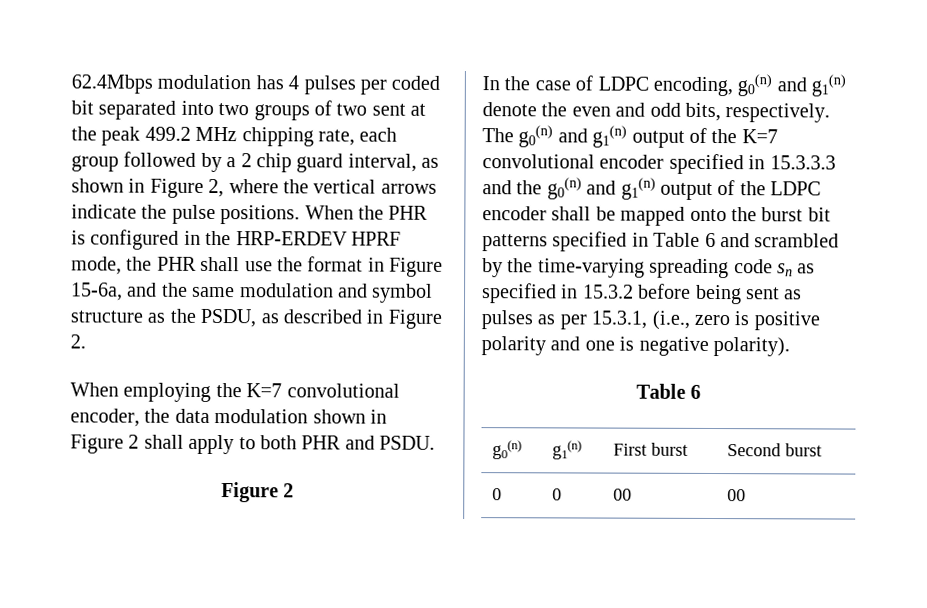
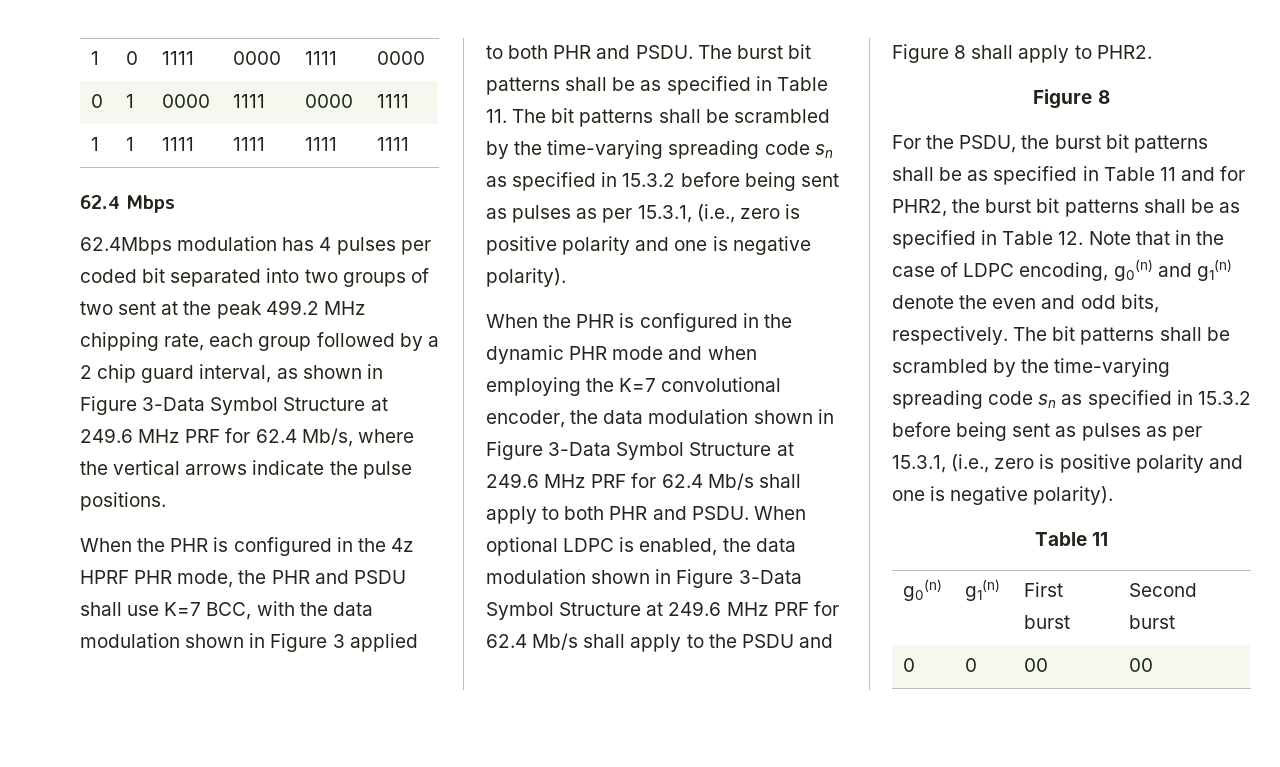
(71, 84) none -> [91,51,100,65] [126,51,139,65] [162,51,195,65] [233,51,282,65] [305,51,338,65] [377,51,426,65] [91,94,104,108] [126,94,135,108] [162,94,211,108] [233,94,266,108] [305,94,354,108] [377,94,410,108] [91,137,100,151] [126,137,135,151] [162,137,195,151] [233,137,266,151] [305,137,338,151] [377,137,410,151] [80,195,175,213] 1 | 0 | 1111 | 0000 | 1111 | 0000 // 0 | 1 | 0000 | 1111 | 0000 | 1111 // 1 | 1 | 1111 | 1111 | 1111 | 1111 // 62.4 Mbps //
[208,178,225,198] 2, -> [142,397,388,415] [80,428,353,447] 3-Data Symbol Structure at 249.6 MHz PRF for 62.4 Mb/s,
[304,205,429,220] [71,229,401,250] [71,256,444,277] [71,282,434,303] [70,308,442,329] [70,334,86,349] [70,382,119,397] When the PHR is configured in the HRP-ERDEV HPRF mode, the PHR shall use the format in Figure 15-6a, and the same modulation and symbol structure as the PSDU, as described in Figure 2. // When -> [80,537,414,556] [80,570,406,588] [80,601,373,620] [80,633,418,652] [486,44,811,59] [486,76,828,95] [486,108,830,127] [486,140,833,159] [486,172,839,191] [486,204,800,223] [486,236,811,255] [486,268,566,287] [486,313,792,332] [486,345,757,364] // When the PHR is configured in the 4z HPRF PHR mode, the PHR and PSDU shall use K=7 BCC, with the data modulation shown in Figure 3 applied to both PHR and PSDU. The burst bit patterns shall be as specified in Table 11. The bit patterns shall be scrambled by the time-varying spreading code sn as specified in 15.3.2 before being sent as pulses as per 15.3.1, (i.e., zero is positive polarity and one is negative polarity). // When the PHR is configured in the dynamic PHR mode and when
[128,434,140,449] 2 -> [548,442,794,460] [486,473,754,490] 3-Data Symbol Structure at 249.6 MHz PRF for 62.4 Mb/s
[220,482,295,503] [482,76,500,91] // Figure 2 // In -> [753,506,806,520] [486,537,796,556] [486,569,802,588] [486,601,839,620] [486,633,833,652] [892,44,1152,63] [1033,89,1110,109] [892,134,1208,153] [892,166,1246,185] [892,198,1240,217] [892,230,1191,249] When optional LDPC is enabled, the data modulation shown in Figure 3-Data Symbol Structure at 249.6 MHz PRF for 62.4 Mb/s shall apply to the PSDU and Figure 8 shall apply to PHR2. // Figure 8 // For the PSDU, the burst bit patterns shall be as specified in Table 11 and for PHR2, the burst bit patterns shall be as specified in Table 12. Note that in
[518,125,778,148] [482,153,836,175] [482,177,822,200] [482,206,831,226] [482,231,750,252] g0(n) and g1(n) output of the K=7 convolutional encoder specified in 15.3.3.3 and the g0(n) and g1(n) output of the LDPC encoder shall be mapped onto the burst bit patterns specified in Table 6 and -> [1052,326,1230,345] bit patterns shall be
[690,384,702,399] 6 -> [1092,532,1109,546] 11

